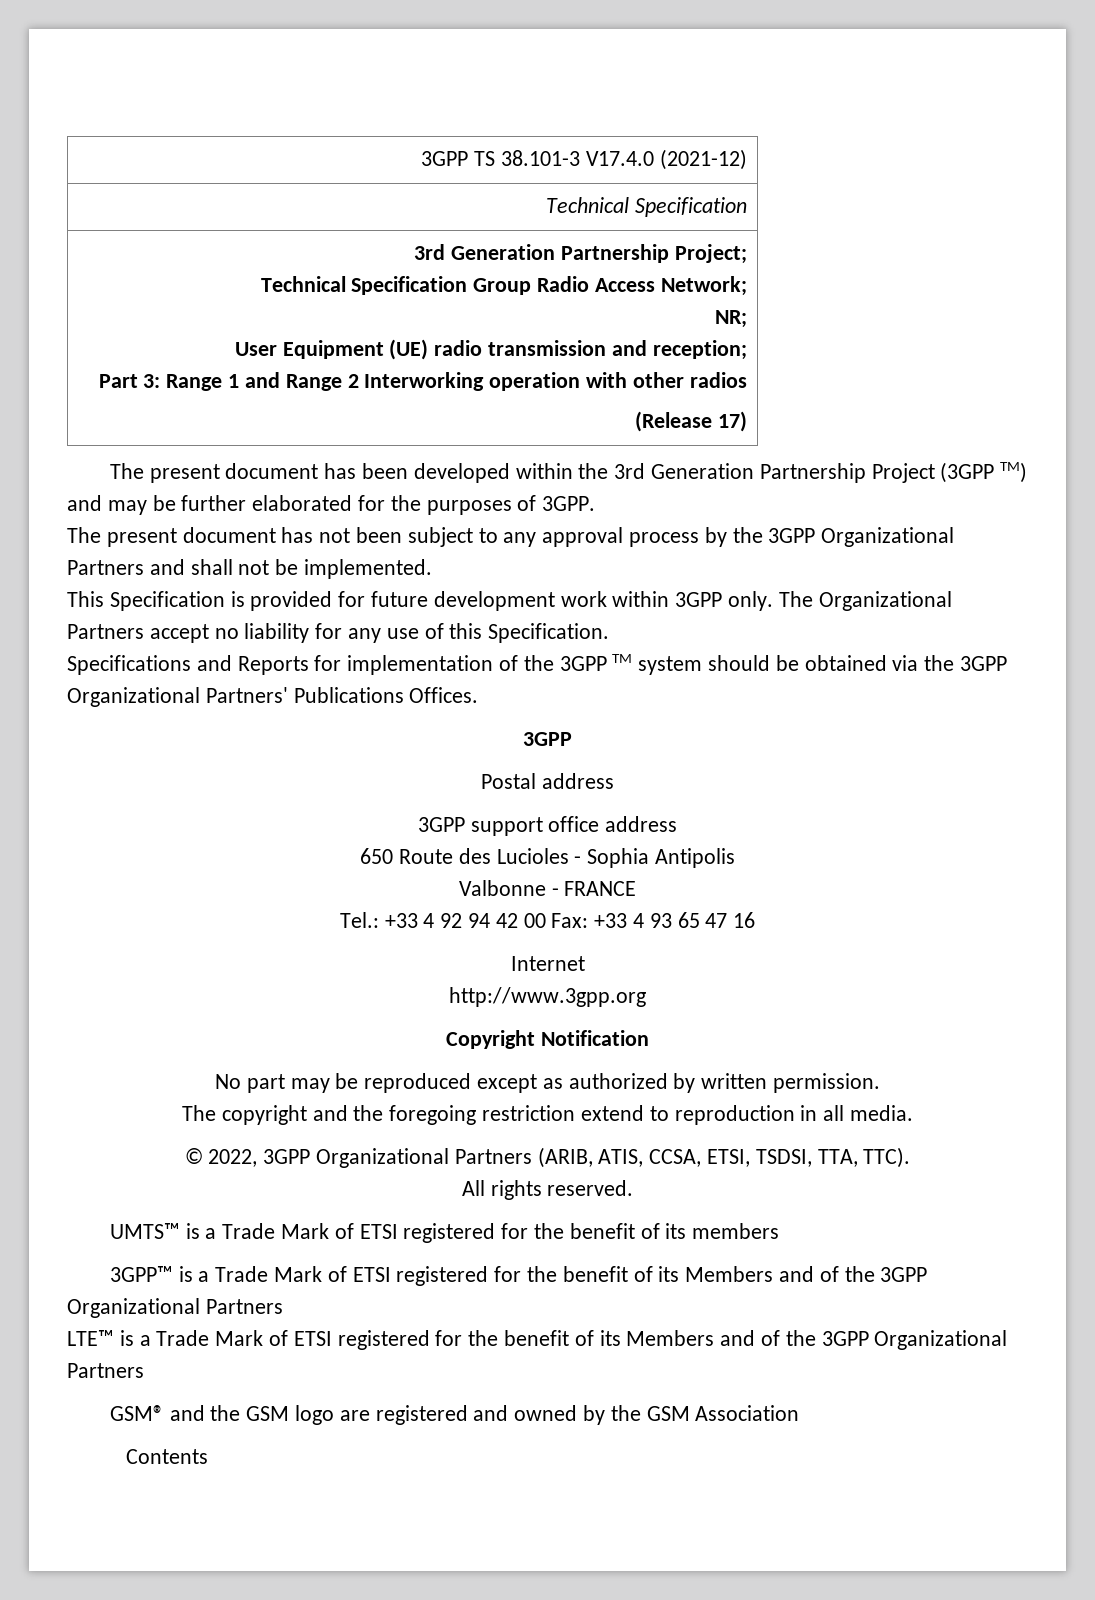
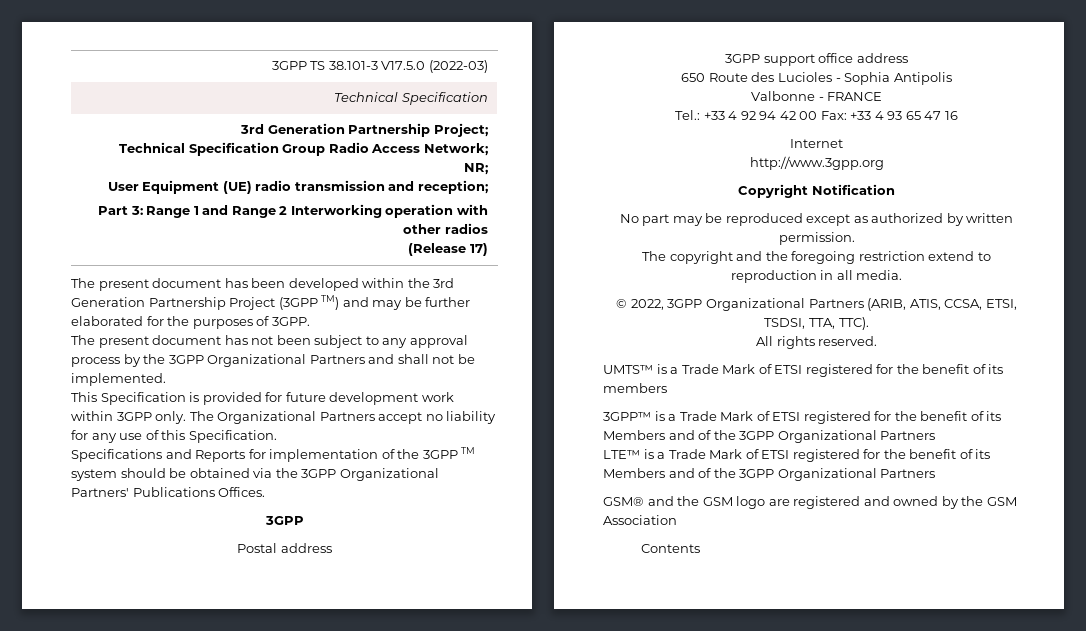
[585,149,747,170] V17.4.0 (2021-12) -> [381,60,489,73] V17.5.0 (2022-03)

